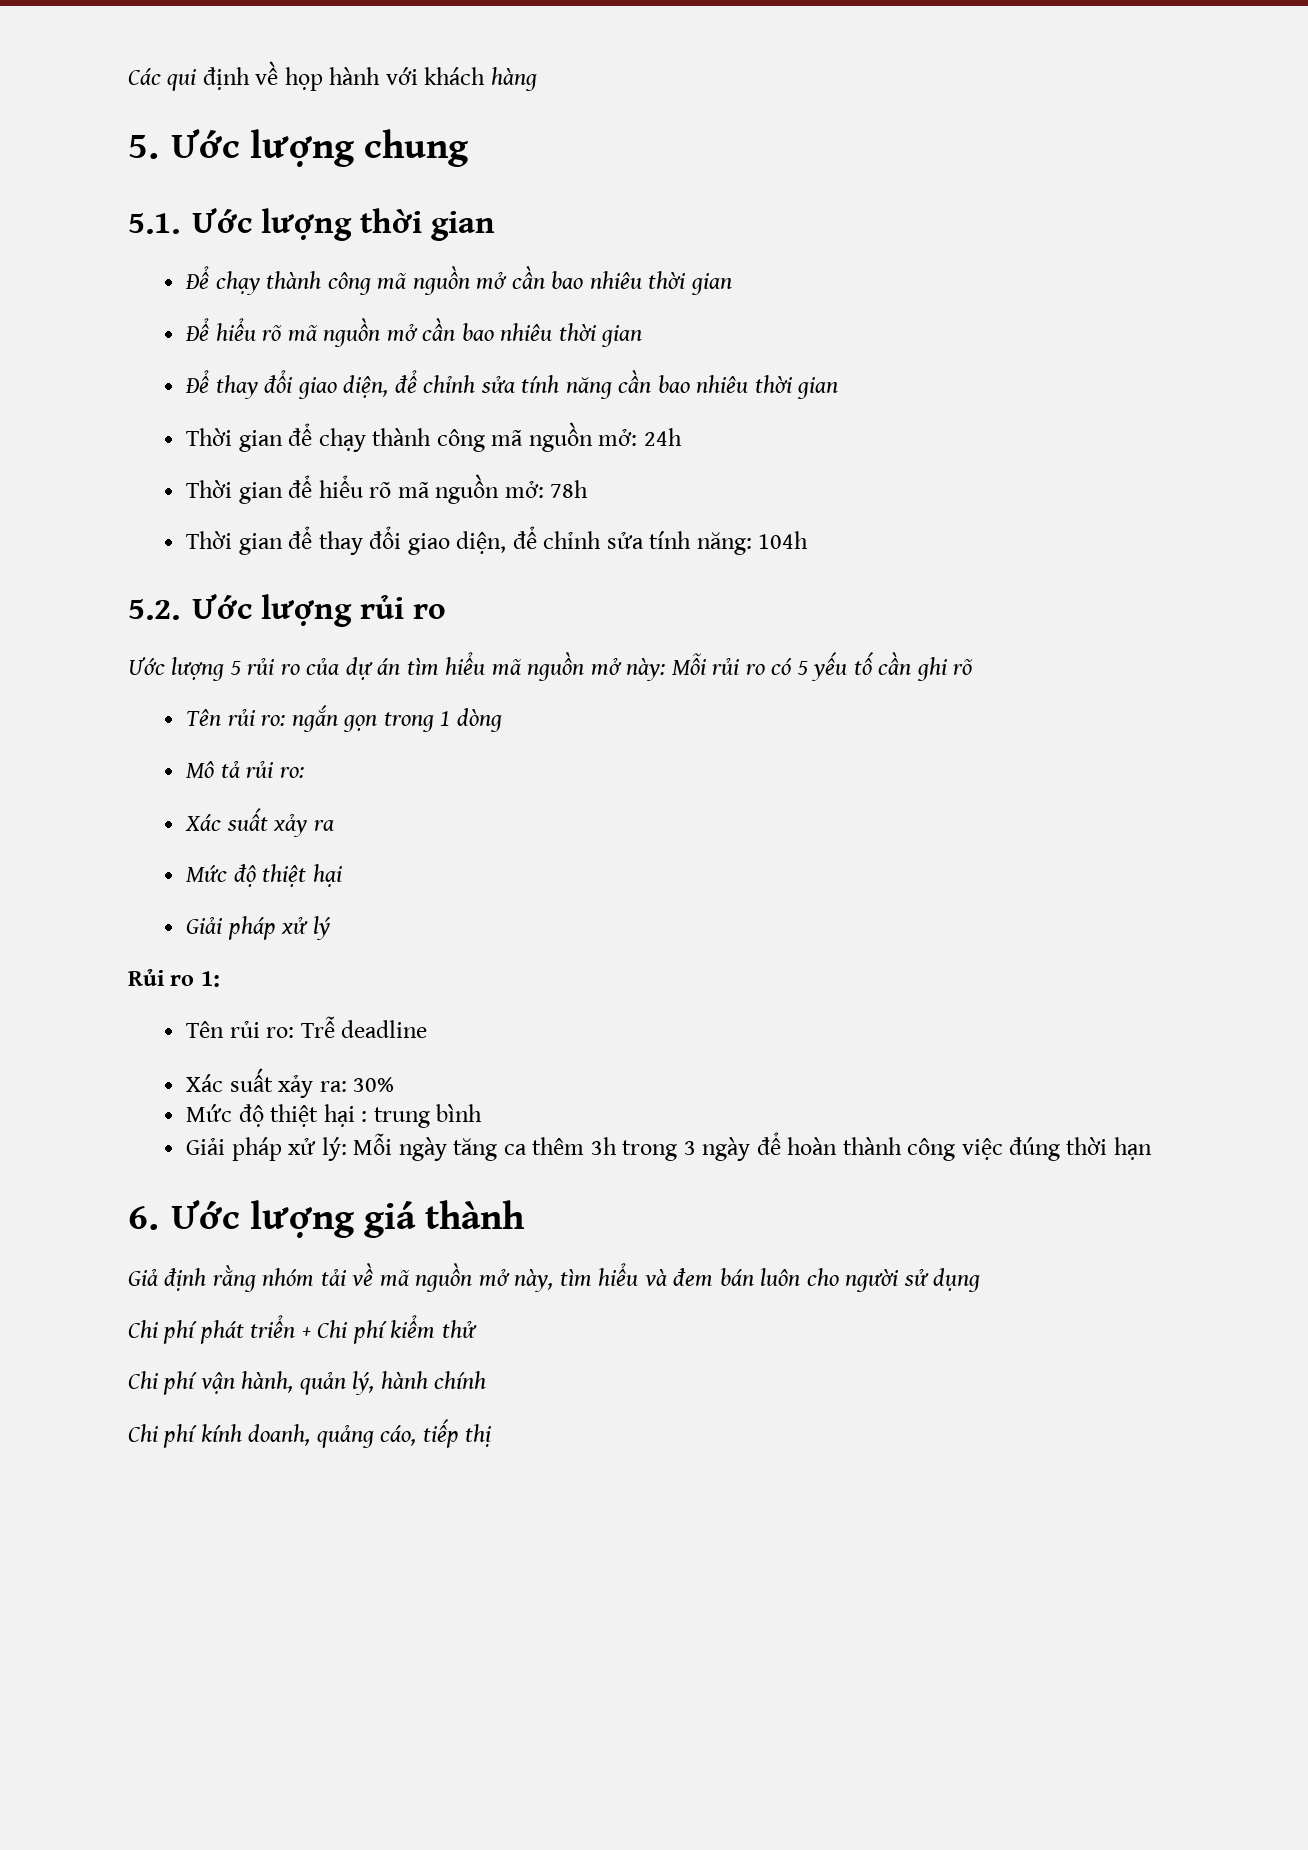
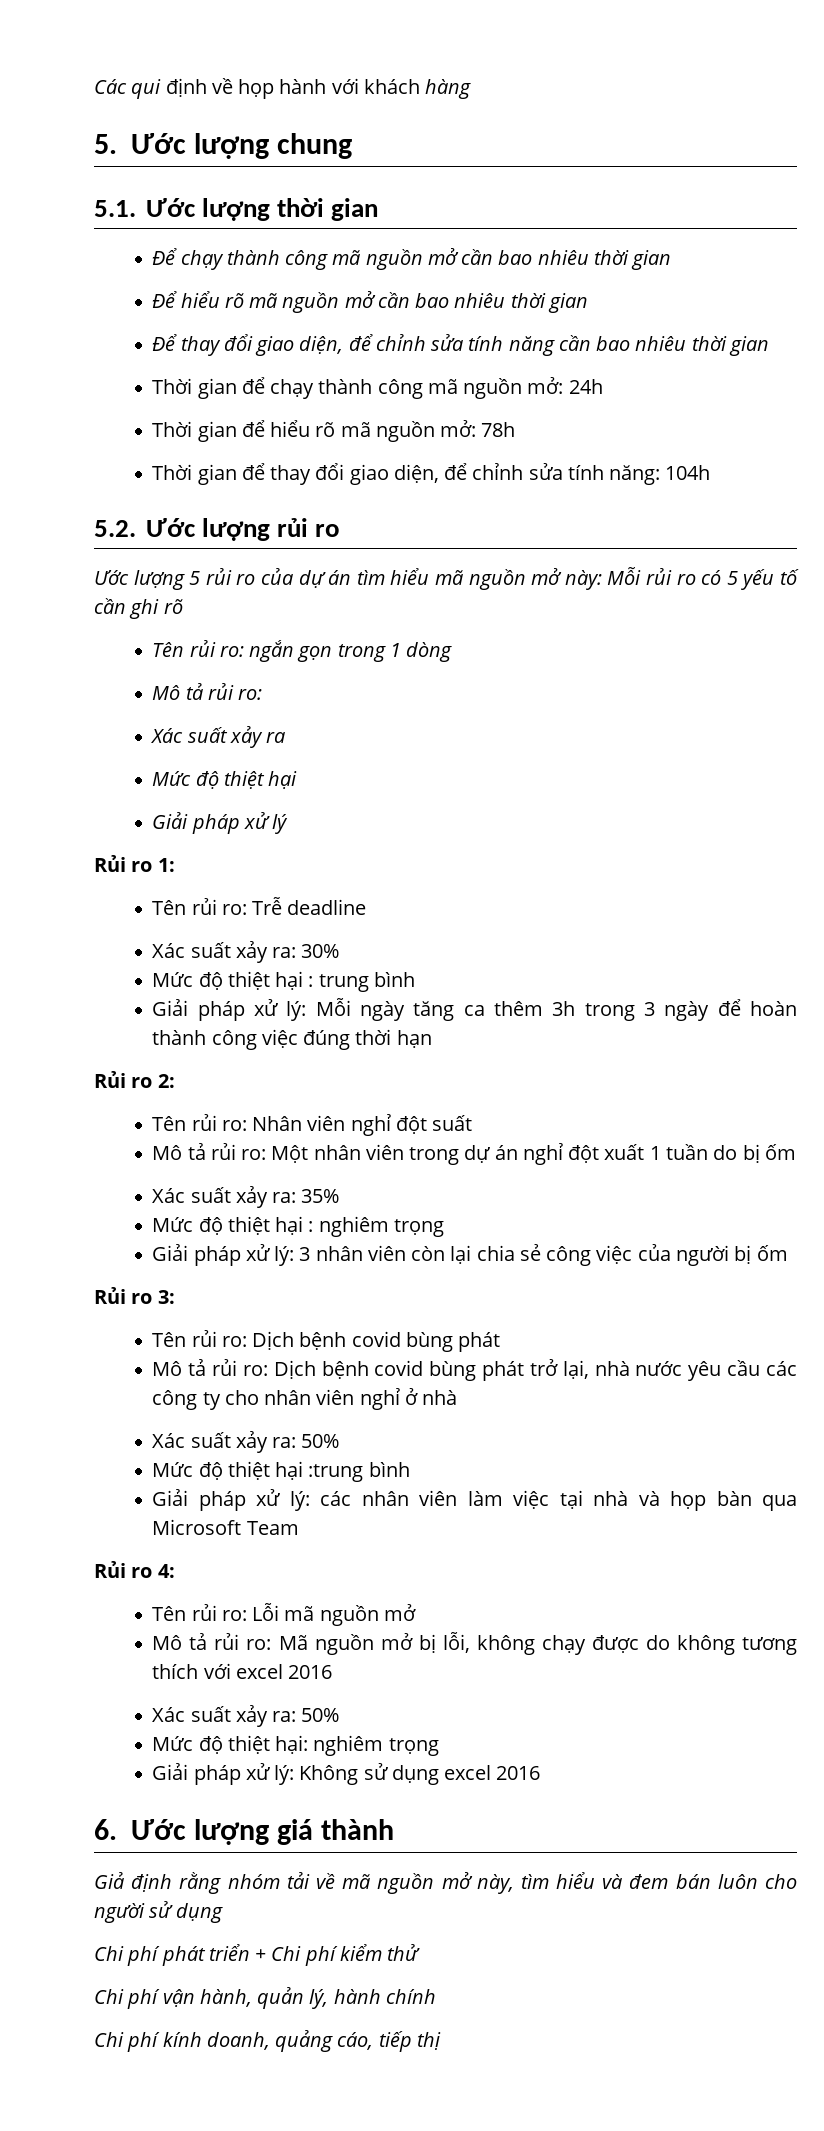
(1152, 1148) none -> [94,1071,175,1088] [152,1114,473,1136] [152,1143,796,1165] [152,1186,340,1208] [152,1216,444,1237] [152,1244,788,1266] [94,1287,175,1304] [152,1330,501,1352] [152,1359,798,1381] [152,1388,458,1410] [152,1431,340,1453] [152,1461,410,1482] [152,1489,798,1511] [152,1519,299,1535] [94,1561,175,1578] [152,1603,416,1626] [152,1632,797,1655] [152,1663,333,1679] [152,1705,340,1727] [152,1735,439,1756] [152,1763,541,1785] // Rủi ro 2: // Tên rủi ro: Nhân viên nghỉ đột suất // Mô tả rủi ro: Một nhân viên trong dự án nghỉ đột xuất 1 tuần do bị ốm // Xác suất xảy ra: 35% // Mức độ thiệt hại : nghiêm trọng // Giải pháp xử lý: 3 nhân viên còn lại chia sẻ công việc của người bị ốm // Rủi ro 3: // Tên rủi ro: Dịch bệnh covid bùng phát // Mô tả rủi ro: Dịch bệnh covid bùng phát trở lại, nhà nước yêu cầu các công ty cho nhân viên nghỉ ở nhà // Xác suất xảy ra: 50% // Mức độ thiệt hại :trung bình // Giải pháp xử lý: các nhân viên làm việc tại nhà và họp bàn qua Microsoft Team // Rủi ro 4: // Tên rủi ro: Lỗi mã nguồn mở // Mô tả rủi ro: Mã nguồn mở bị lỗi, không chạy được do không tương thích với excel 2016 // Xác suất xảy ra: 50% // Mức độ thiệt hại: nghiêm trọng // Giải pháp xử lý: Không sử dụng excel 2016

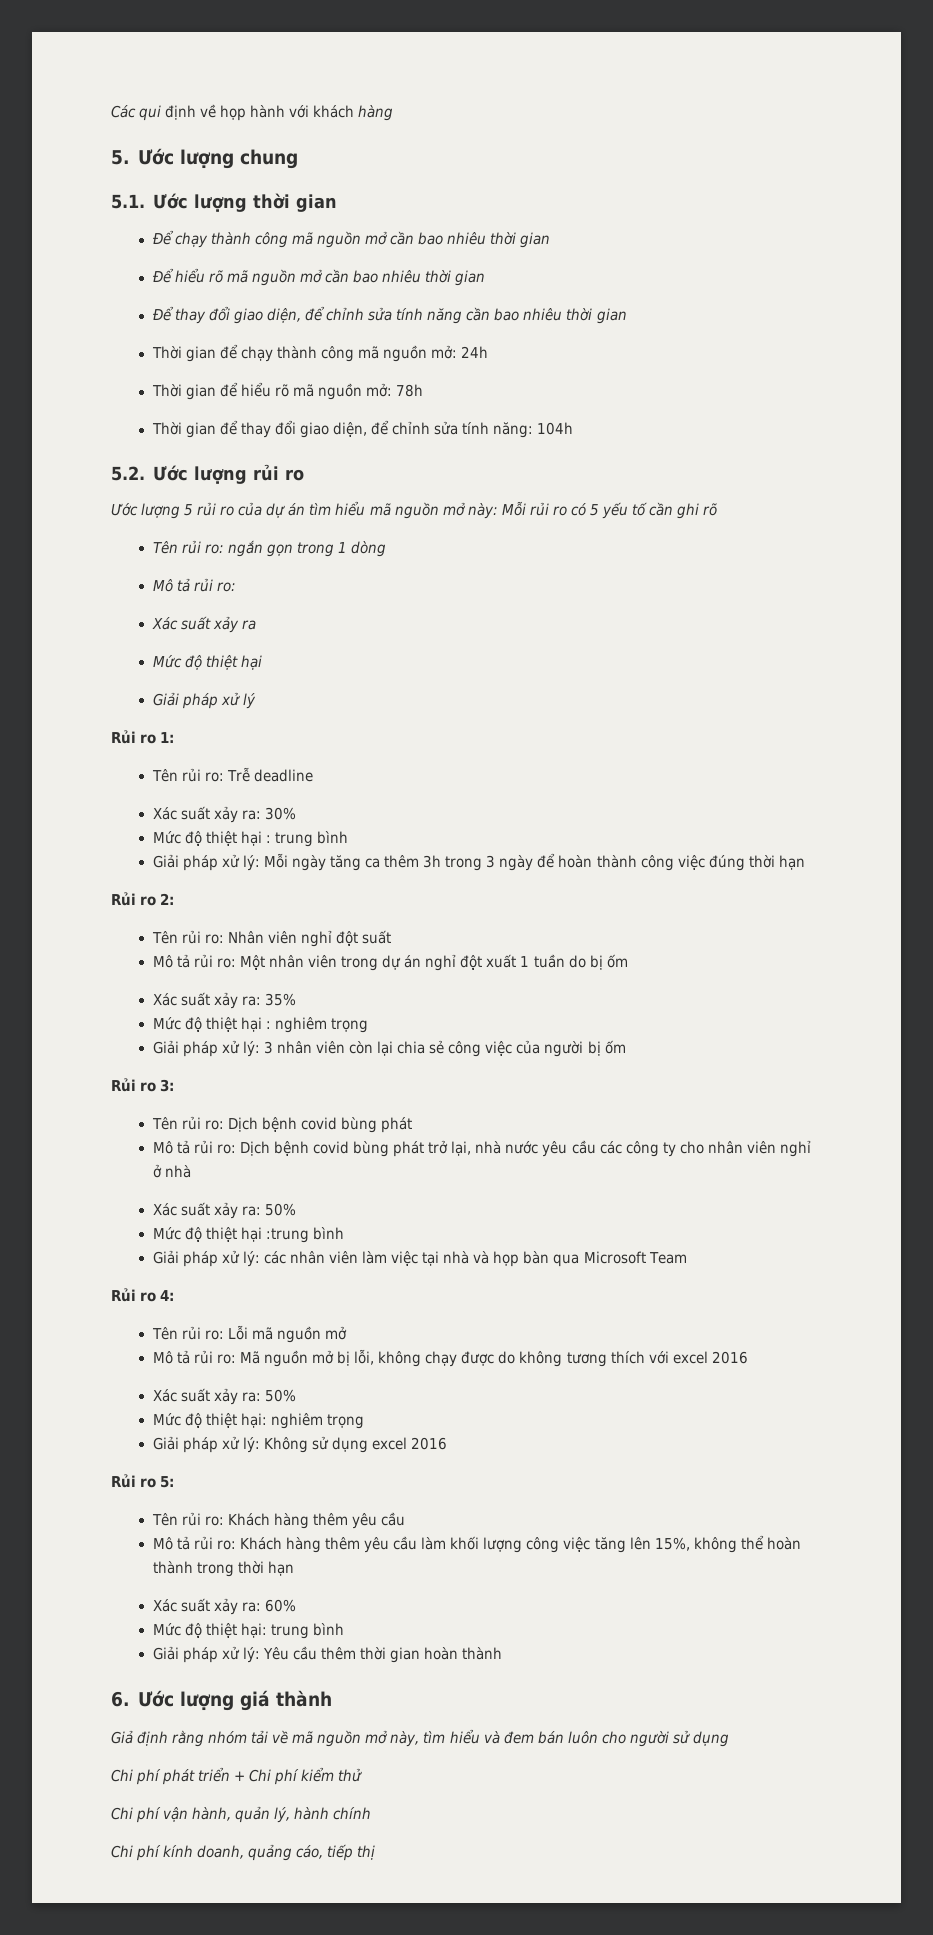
(541, 1773) none -> [111,1474,175,1488] [151,1512,406,1529] [152,1535,801,1553] [152,1561,294,1577] [152,1598,296,1615] [152,1623,345,1639] [152,1646,503,1663] // Rủi ro 5: // Tên rủi ro: Khách hàng thêm yêu cầu // Mô tả rủi ro: Khách hàng thêm yêu cầu làm khối lượng công việc tăng lên 15%, không thể hoàn thành trong thời hạn // Xác suất xảy ra: 60% // Mức độ thiệt hại: trung bình // Giải pháp xử lý: Yêu cầu thêm thời gian hoàn thành

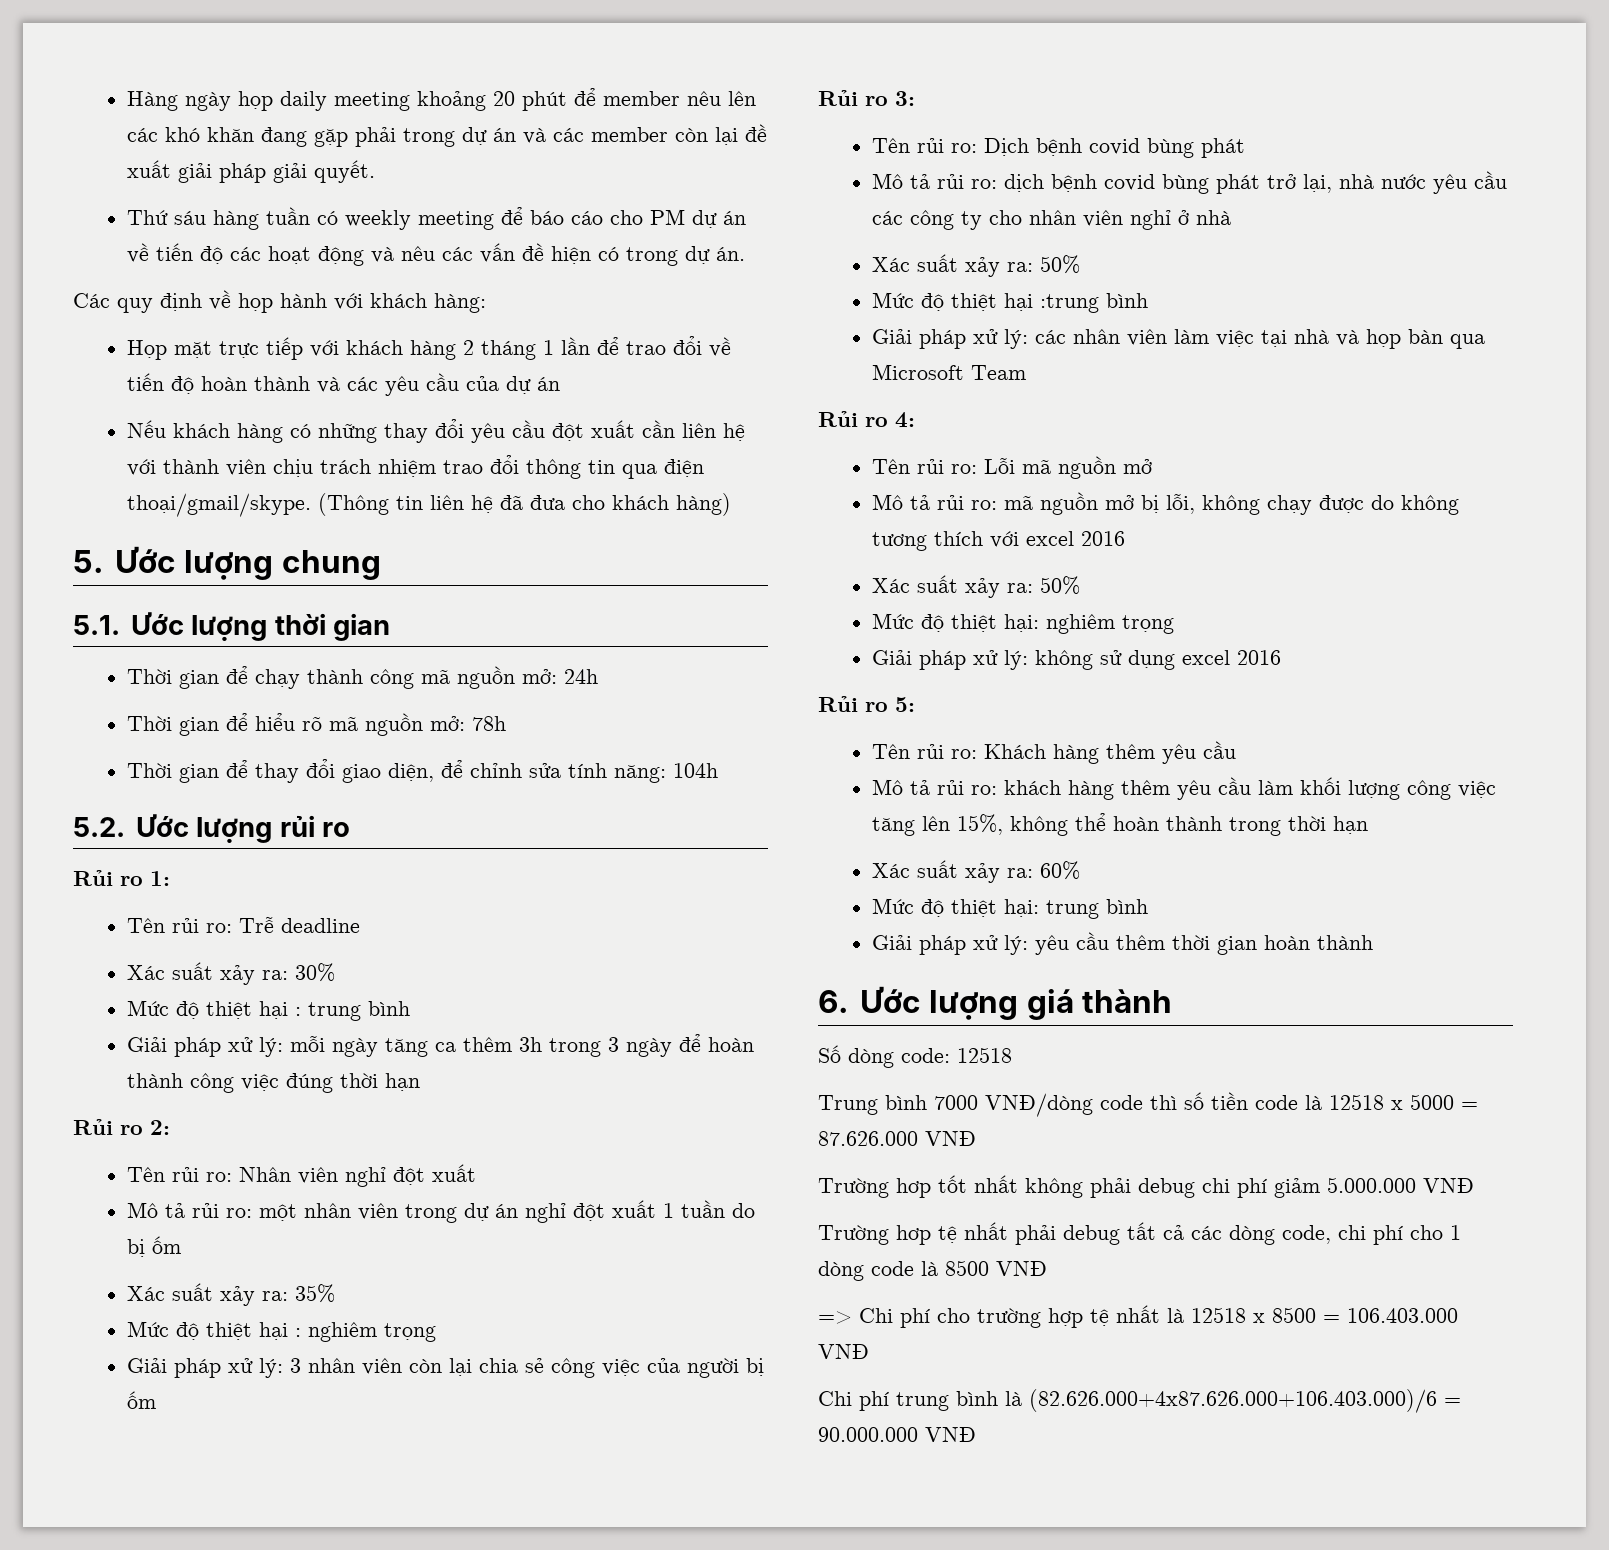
[111,105,162,121] Các qui -> [127,88,757,111] [127,124,768,147] [127,160,376,183] [127,207,747,230] [127,243,746,266] [73,293,153,313] Hàng ngày họp daily meeting khoảng 20 phút để member nêu lên các khó khăn đang gặp phải trong dự án và các member còn lại đề xuất giải pháp giải quyết. // Thứ sáu hàng tuần có weekly meeting để báo cáo cho PM dự án về tiến độ các hoạt động và nêu các vấn đề hiện có trong dự án. // Các quy
[358,105,394,121] hàng -> [434,293,486,313] [127,336,732,360] [127,373,561,396] [127,419,746,443] [127,455,705,479] [127,493,732,517] hàng: // Họp mặt trực tiếp với khách hàng 2 tháng 1 lần để trao đổi về tiến độ hoàn thành và các yêu cầu của dự án // Nếu khách hàng có những thay đổi yêu cầu đột xuất cần liên hệ với thành viên chịu trách nhiệm trao đổi thông tin qua điện thoại/gmail/skype. (Thông tin liên hệ đã đưa cho khách hàng)
[152,230,551,248] [152,268,486,286] [152,306,627,324] // Để chạy thành công mã nguồn mở cần bao nhiêu thời gian // Để hiểu rõ mã nguồn mở cần bao nhiêu thời gian // Để thay đổi giao diện, để chỉnh sửa tính năng cần bao nhiêu thời gian -> (391, 627) none
[111,501,718,519] [152,540,387,557] [152,578,236,592] [151,616,256,633] [152,655,262,670] [152,692,256,709] // Ước lượng 5 rủi ro của dự án tìm hiểu mã nguồn mở này: Mỗi rủi ro có 5 yếu tố cần ghi rõ // Tên rủi ro: ngắn gọn trong 1 dòng // Mô tả rủi ro: // Xác suất xảy ra // Mức độ thiệt hại // Giải pháp xử lý -> (351, 829) none
[263,853,288,868] Mỗi -> [290,1036,326,1052] mỗi
[362,930,392,944] [152,954,265,970] suất // Mô tả rủi ro: Một -> [432,1164,477,1182] [127,1202,298,1221] xuất // Mô tả rủi ro: một
[239,1141,270,1156] Dịch -> [1004,174,1045,192] dịch
[239,1351,260,1364] Mã -> [1004,495,1034,510] mã
[263,1437,308,1453] Không -> [1035,650,1094,670] không
[239,1537,282,1550] Khách -> [1004,780,1062,795] khách
[262,1647,289,1660] Yêu -> [1035,935,1070,955] yêu
[111,1729,729,1747] [111,1767,363,1785] [111,1806,372,1823] [111,1844,376,1861] Giả định rằng nhóm tải về mã nguồn mở này, tìm hiểu và đem bán luôn cho người sử dụng // Chi phí phát triển + Chi phí kiểm thử // Chi phí vận hành, quản lý, hành chính // Chi phí kính doanh, quảng cáo, tiếp thị -> [818,1045,1012,1068] [818,1092,1478,1117] [818,1131,976,1146] [818,1175,1474,1198] [818,1222,1461,1245] [818,1260,1047,1281] [818,1305,1458,1328] [818,1344,869,1359] [818,1389,1461,1413] [818,1427,976,1442] Số dòng code: 12518 // Trung bình 7000 VNĐ/dòng code thì số tiền code là 12518 x 5000 = 87.626.000 VNĐ // Trường hơp tốt nhất không phải debug chi phí giảm 5.000.000 VNĐ // Trường hơp tệ nhất phải debug tất cả các dòng code, chi phí cho 1 dòng code là 8500 VNĐ // => Chi phí cho trường hợp tệ nhất là 12518 x 8500 = 106.403.000 VNĐ // Chi phí trung bình là (82.626.000+4x87.626.000+106.403.000)/6 = 90.000.000 VNĐ

